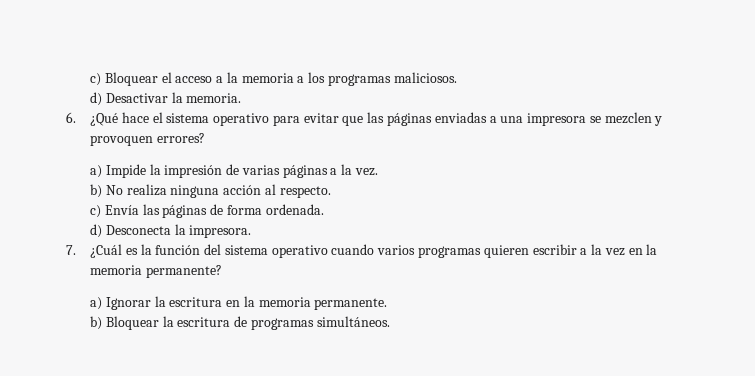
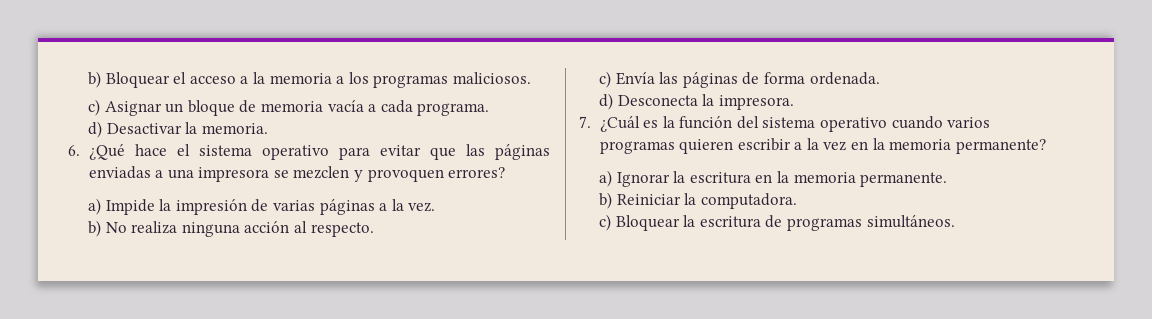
[89,73,101,86] c) -> [88,71,102,88] b)
(457, 77) none -> [88,99,490,116] // c) Asignar un bloque de memoria vacía a cada programa.
(102, 323) none -> [616,193,797,209] [599,214,612,231] Reiniciar la computadora. // c)

